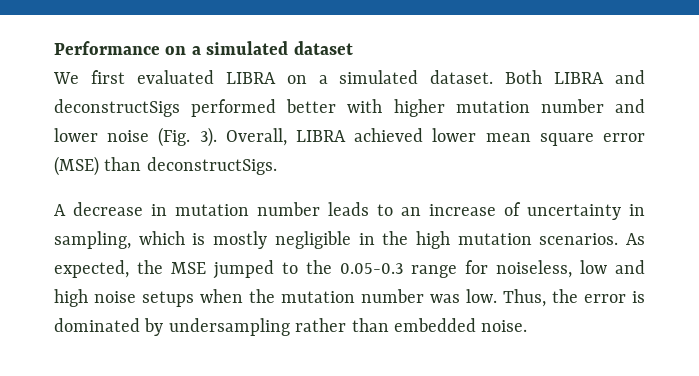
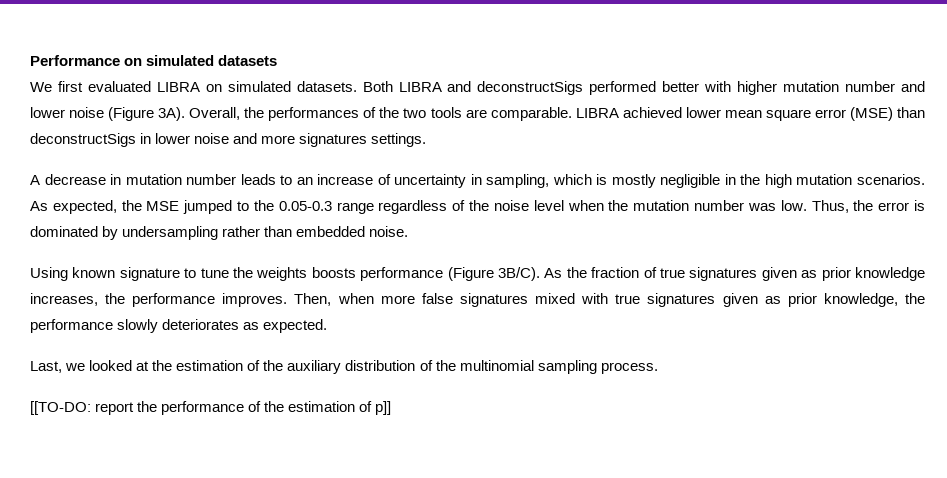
[191,41,353,55] a simulated dataset -> [146,55,278,66] simulated datasets
[318,70,494,84] a simulated dataset. -> [227,81,357,92] simulated datasets.
[158,127,287,147] (Fig. 3). Overall, -> [108,107,572,121] (Figure 3A). Overall, the performances of the two tools are comparable.
[146,157,277,175] deconstructSigs. -> [30,133,427,147] deconstructSigs in lower noise and more signatures settings.
[465,260,645,278] [54,289,194,307] for noiseless, low and high noise setups -> [378,200,564,214] regardless of the noise level
(528, 326) none -> [30,267,925,281] [30,293,926,307] [30,319,328,333] [30,360,658,374] [30,401,392,415] // Using known signature to tune the weights boosts performance (Figure 3B/C). As the fraction of true signatures given as prior knowledge increases, the performance improves. Then, when more false signatures mixed with true signatures given as prior knowledge, the performance slowly deteriorates as expected. // Last, we looked at the estimation of the auxiliary distribution of the multinomial sampling process. // [[TO-DO: report the performance of the estimation of p]]

